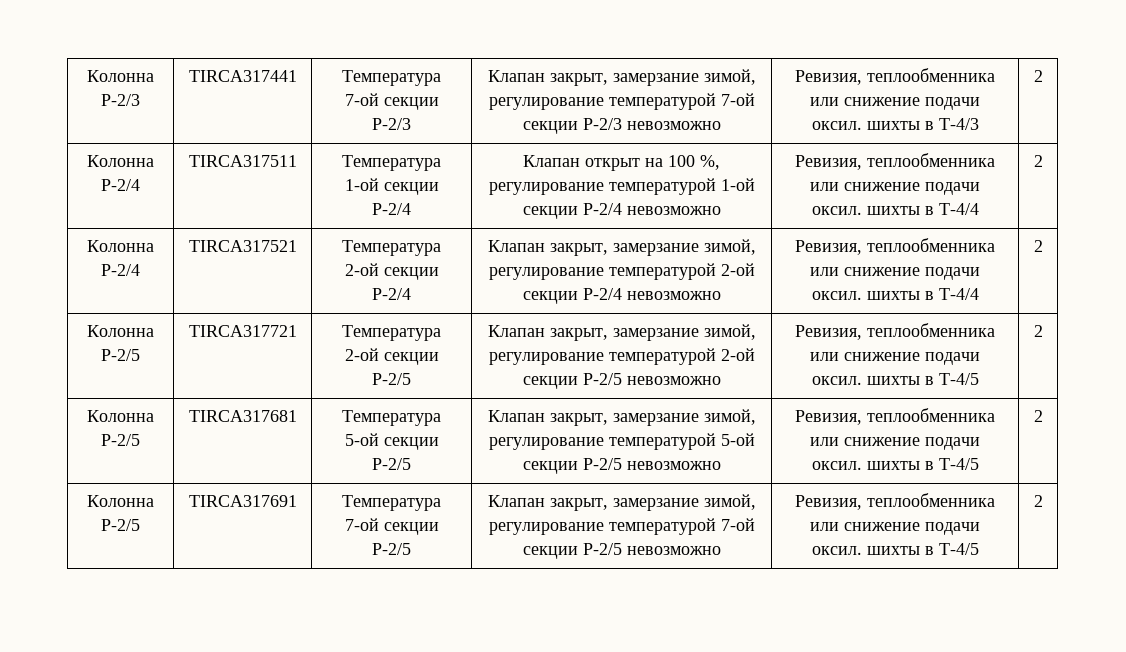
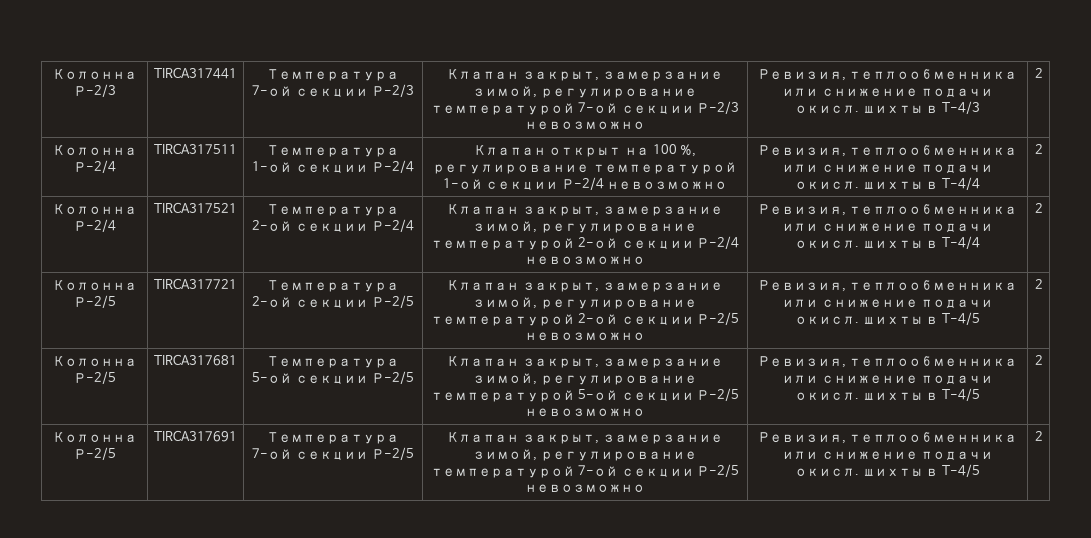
[811,121,862,130] оксил. -> [795,105,860,114] окисл.
[811,206,862,215] оксил. -> [795,181,860,190] окисл.
[811,291,862,300] оксил. -> [795,240,860,249] окисл.
[811,376,862,385] оксил. -> [795,316,860,325] окисл.
[811,461,862,470] оксил. -> [795,392,860,401] окисл.
[811,546,862,555] оксил. -> [795,468,860,477] окисл.

